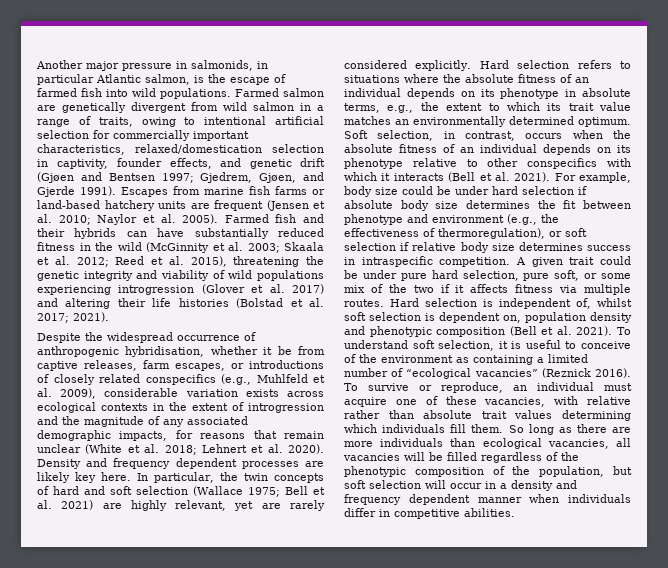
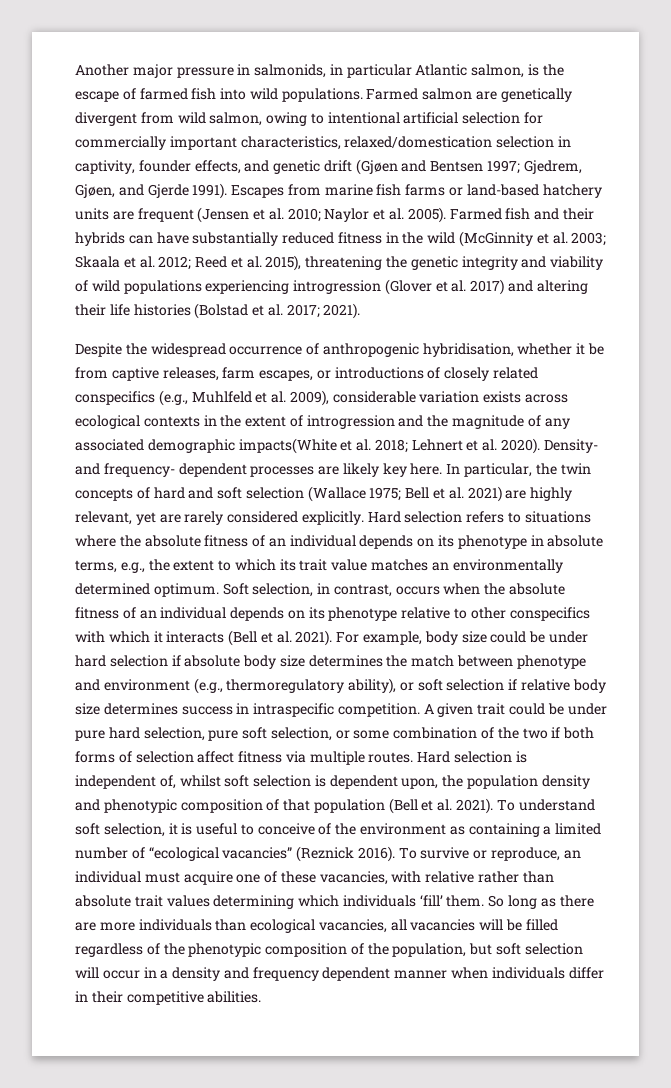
[253,102,324,111] [37,116,133,127] salmon in a range of traits, -> [209,112,263,126] salmon,
[119,430,324,441] [37,444,123,454] impacts, for reasons that remain unclear (White -> [238,438,337,454] impacts(White
[37,458,171,469] Density and frequency -> [543,439,598,453] [75,463,175,477] Density- and frequency-
[563,200,577,209] fit -> [411,655,455,667] match
[541,214,559,223] [344,228,545,239] the effectiveness of thermoregulation), -> [226,678,397,694] thermoregulatory ability),
[554,270,580,281] soft, -> [242,727,332,741] soft selection,
[344,285,365,293] mix -> [393,727,478,739] combination
[455,284,509,293] it affects -> [563,727,595,739] [75,751,235,763] both forms of selection affect
[503,315,521,323] on, -> [401,775,464,789] upon, the
(506, 332) none -> [266,799,385,813] of that population
[450,424,467,433] fill -> [419,895,443,906] ‘fill’
(390, 513) none -> [91,991,123,1003] their

